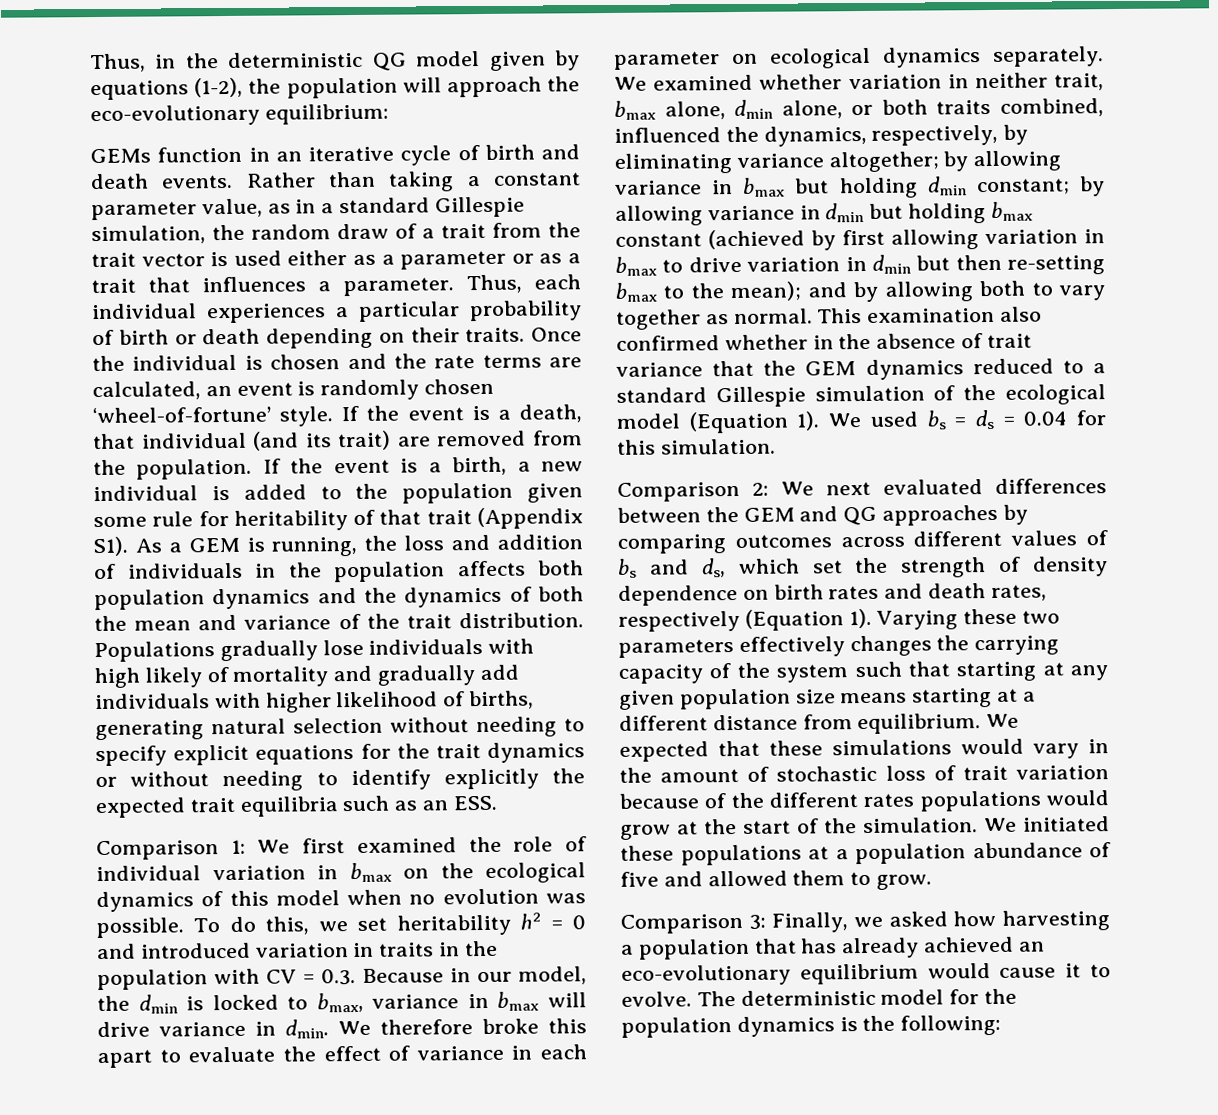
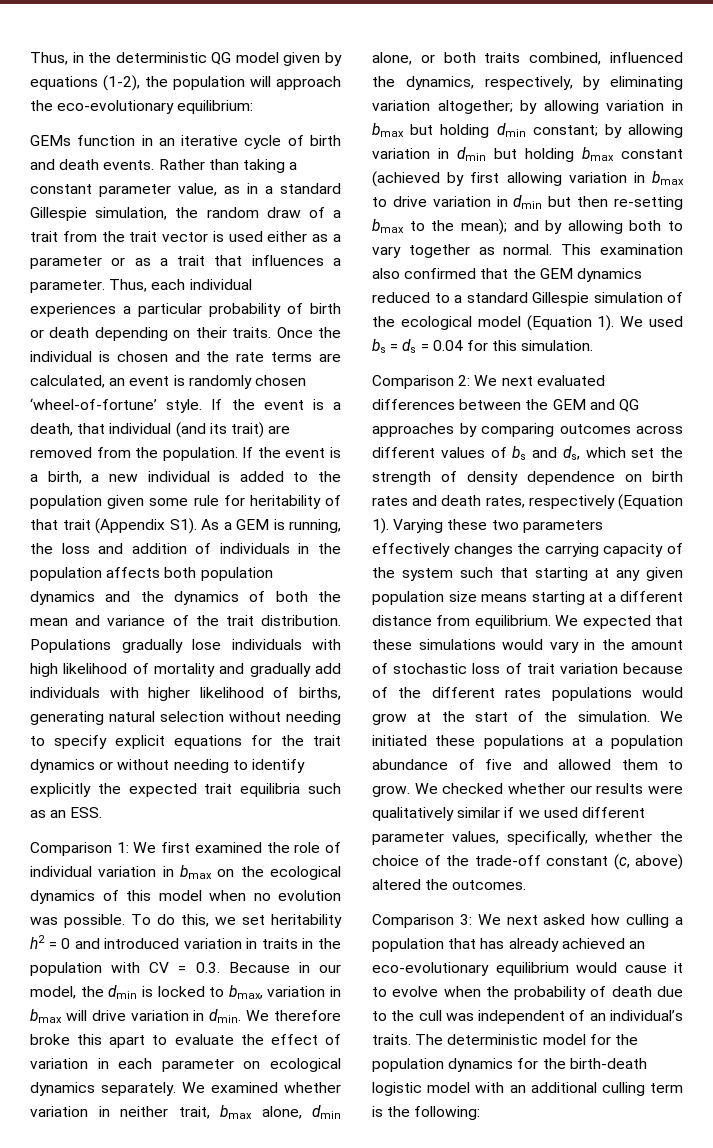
[144,667,203,688] likely -> [63,663,128,674] likelihood
[372,994,460,1009] variance -> [267,986,326,997] variation
[159,1021,247,1037] variance -> [130,1010,189,1021] variation
[416,1045,504,1061] variance -> [30,1058,88,1069] variation
[736,153,824,168] variance -> [372,100,430,111] variation
[615,180,702,195] variance -> [606,100,665,111] variation
[707,205,795,221] variance -> [372,148,430,159] variation
[724,333,1032,351] [616,362,703,377] whether in the absence of trait variance -> (477, 273) none
(933, 882) none -> [414,783,683,794] [372,807,645,821] [372,831,683,845] [372,854,683,870] [372,879,527,890] We checked whether our results were qualitatively similar if we used different parameter values, specifically, whether the choice of the trade-off constant (c, above) altered the outcomes.
[771,912,883,933] Finally, we -> [477,914,538,925] We next
[1002,910,1110,931] harvesting -> [626,914,670,928] culling
[621,991,692,1007] evolve. -> [392,986,683,1000] [372,1010,683,1024] [372,1034,411,1045] evolve when the probability of death due to the cull was independent of an individual’s traits.
(835, 1027) none -> [517,1058,647,1069] [372,1082,683,1096] for the birth-death logistic model with an additional culling term

